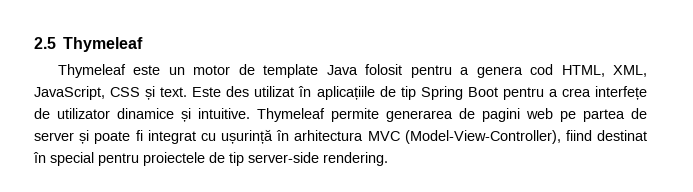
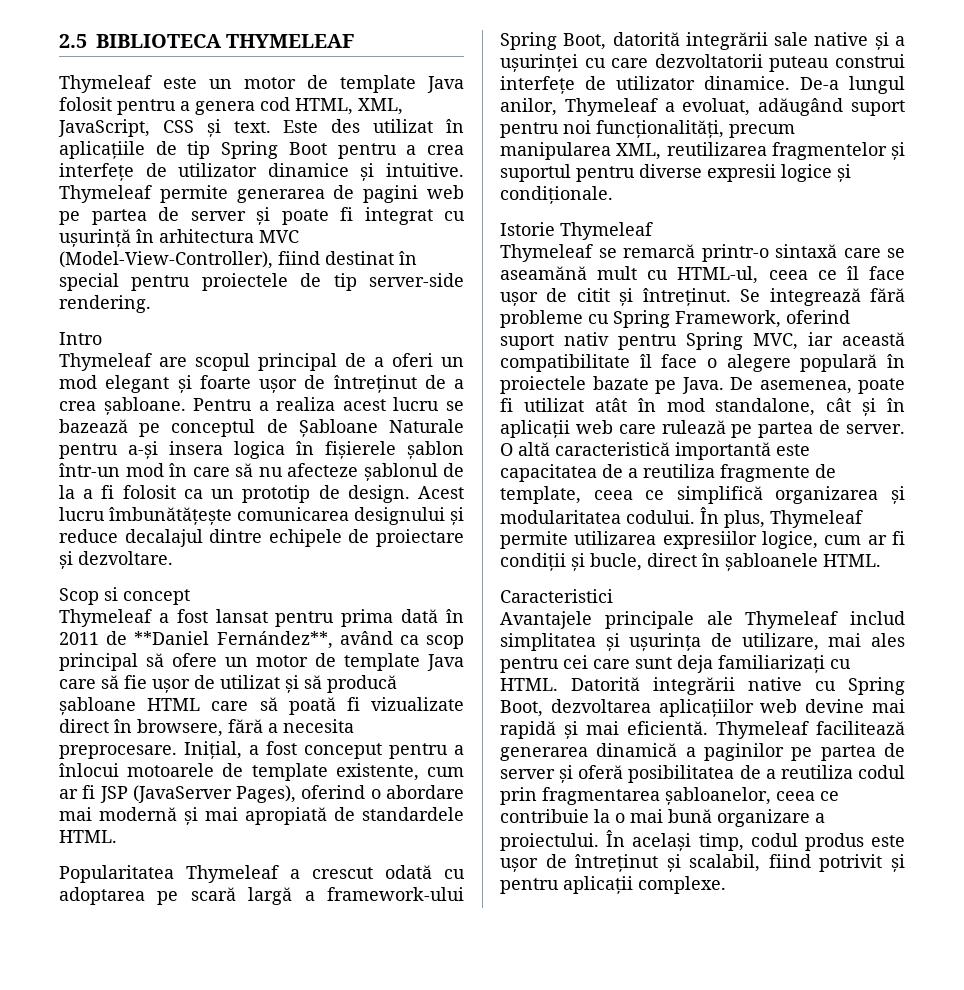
[63,37,144,52] Thymeleaf -> [96,34,355,48] BIBLIOTECA THYMELEAF
(388, 159) none -> [59,332,102,345] [59,353,464,371] [59,375,464,393] [59,397,464,415] [59,419,464,437] [59,441,464,459] [59,463,464,481] [59,485,464,503] [59,507,464,525] [59,529,464,547] [59,551,173,569] [59,587,190,605] [59,609,464,627] [59,631,465,649] [59,653,464,671] [59,675,397,693] [59,697,464,715] [59,719,354,737] [59,741,464,759] [59,763,464,781] [59,785,464,803] [59,807,464,825] [59,830,117,843] [59,865,465,883] [59,887,464,905] [500,32,905,50] [500,54,905,72] [500,76,905,94] [500,98,905,116] [500,120,795,138] [500,142,905,160] [500,164,851,182] [500,186,613,204] [500,222,653,240] [500,244,905,262] [500,266,906,284] [500,288,905,306] [500,310,850,328] [500,332,905,350] [500,354,905,372] [500,376,905,394] [500,398,905,416] [500,420,905,438] [500,442,810,460] [500,464,836,482] [500,486,905,504] [500,507,863,528] [500,531,905,549] [500,553,881,571] [500,589,613,603] [500,611,905,629] [500,633,905,651] [500,655,851,673] [500,677,905,695] [500,699,905,717] [500,721,905,739] [500,743,905,761] [500,765,905,783] [500,787,839,805] [500,809,825,827] [500,830,905,851] [500,854,905,872] [500,876,726,894] // Intro // Thymeleaf are scopul principal de a oferi un mod elegant și foarte ușor de întreținut de a crea șabloane. Pentru a realiza acest lucru se bazează pe conceptul de Șabloane Naturale pentru a-și insera logica în fișierele șablon într-un mod în care să nu afecteze șablonul de la a fi folosit ca un prototip de design. Acest lucru îmbunătățește comunicarea designului și reduce decalajul dintre echipele de proiectare și dezvoltare. // Scop si concept // Thymeleaf a fost lansat pentru prima dată în 2011 de **Daniel Fernández**, având ca scop principal să ofere un motor de template Java care să fie ușor de utilizat și să producă șabloane HTML care să poată fi vizualizate direct în browsere, fără a necesita preprocesare. Inițial, a fost conceput pentru a înlocui motoarele de template existente, cum ar fi JSP (JavaServer Pages), oferind o abordare mai modernă și mai apropiată de standardele HTML. // Popularitatea Thymeleaf a crescut odată cu adoptarea pe scară largă a framework-ului Spring Boot, datorită integrării sale native și a ușurinței cu care dezvoltatorii puteau construi interfețe de utilizator dinamice. De-a lungul anilor, Thymeleaf a evoluat, adăugând suport pentru noi funcționalități, precum manipularea XML, reutilizarea fragmentelor și suportul pentru diverse expresii logice și condiționale. // Istorie Thymeleaf // Thymeleaf se remarcă printr-o sintaxă care se aseamănă mult cu HTML-ul, ceea ce îl face ușor de citit și întreținut. Se integrează fără probleme cu Spring Framework, oferind suport nativ pentru Spring MVC, iar această compatibilitate îl face o alegere populară în proiectele bazate pe Java. De asemenea, poate fi utilizat atât în mod standalone, cât și în aplicații web care rulează pe partea de server. O altă caracteristică importantă este capacitatea de a reutiliza fragmente de template, ceea ce simplifică organizarea și modularitatea codului. În plus, Thymeleaf permite utilizarea expresiilor logice, cum ar fi condiții și bucle, direct în șabloanele HTML. // Caracteristici // Avantajele principale ale Thymeleaf includ simplitatea și ușurința de utilizare, mai ales pentru cei care sunt deja familiarizați cu HTML. Datorită integrării native cu Spring Boot, dezvoltarea aplicațiilor web devine mai rapidă și mai eficientă. Thymeleaf facilitează generarea dinamică a paginilor pe partea de server și oferă posibilitatea de a reutiliza codul prin fragmentarea șabloanelor, ceea ce contribuie la o mai bună organizare a proiectului. În același timp, codul produs este ușor de întreținut și scalabil, fiind potrivit și pentru aplicații complexe.

